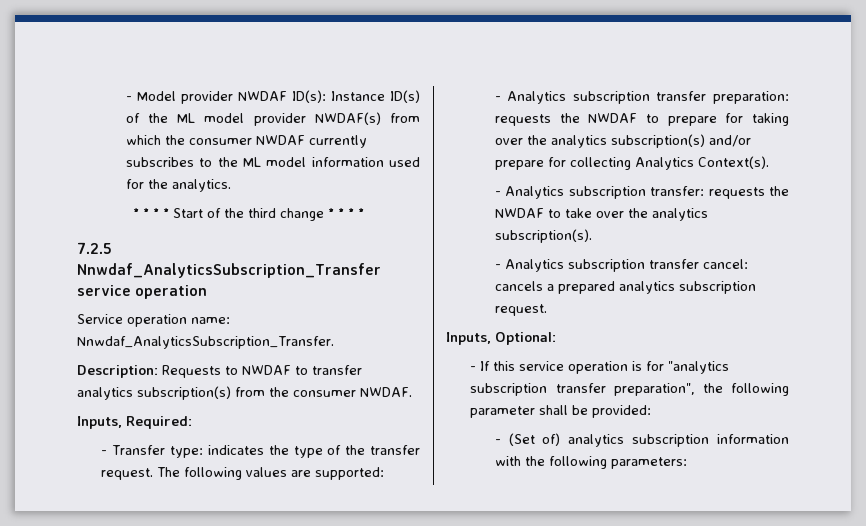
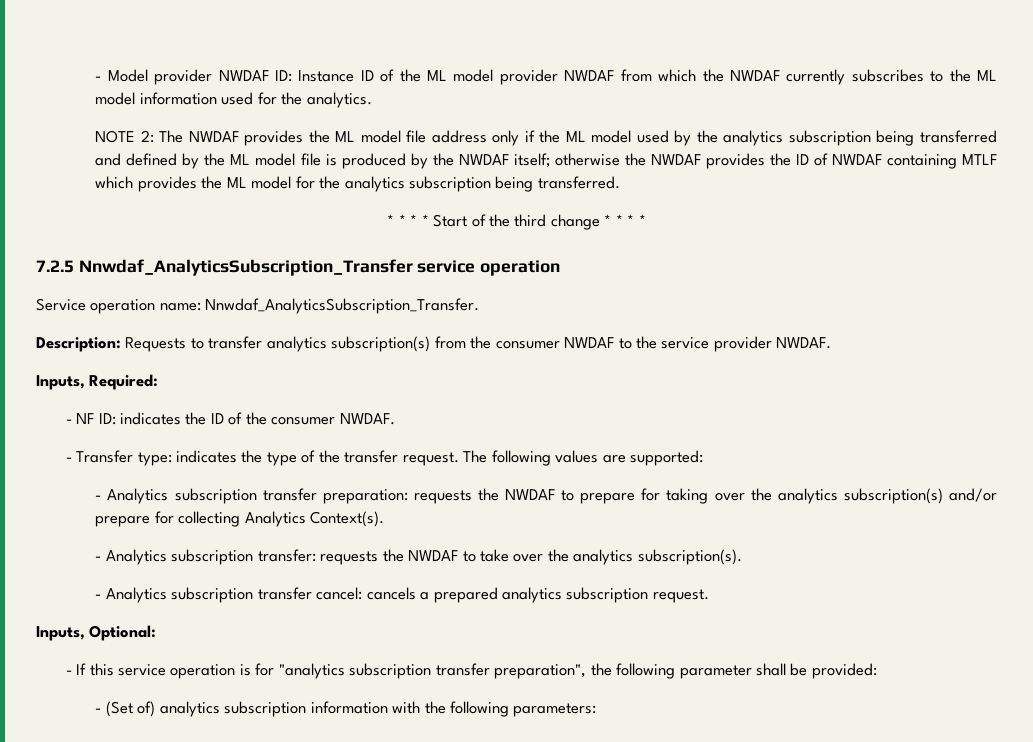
[291,90,420,103] ID(s): Instance ID(s) -> [274,70,374,82] ID: Instance ID
[314,112,381,125] NWDAF(s) -> [564,70,615,81] NWDAF
[188,138,252,145] consumer -> (724, 75) none
(231, 185) none -> [95,130,998,146] [95,153,998,169] [95,176,620,192] // NOTE 2: The NWDAF provides the ML model file address only if the ML model used by the analytics subscription being transferred and defined by the ML model file is produced by the NWDAF itself; otherwise the NWDAF provides the ID of NWDAF containing MTLF which provides the ML model for the analytics subscription being transferred.
[242,365,308,375] NWDAF to -> (204, 343) none
[360,387,412,397] [77,416,192,429] NWDAF. // Inputs, Required: -> [564,336,832,352] [36,374,159,390] [65,412,395,425] NWDAF to the service provider NWDAF. // Inputs, Required: // - NF ID: indicates the ID of the consumer NWDAF.

